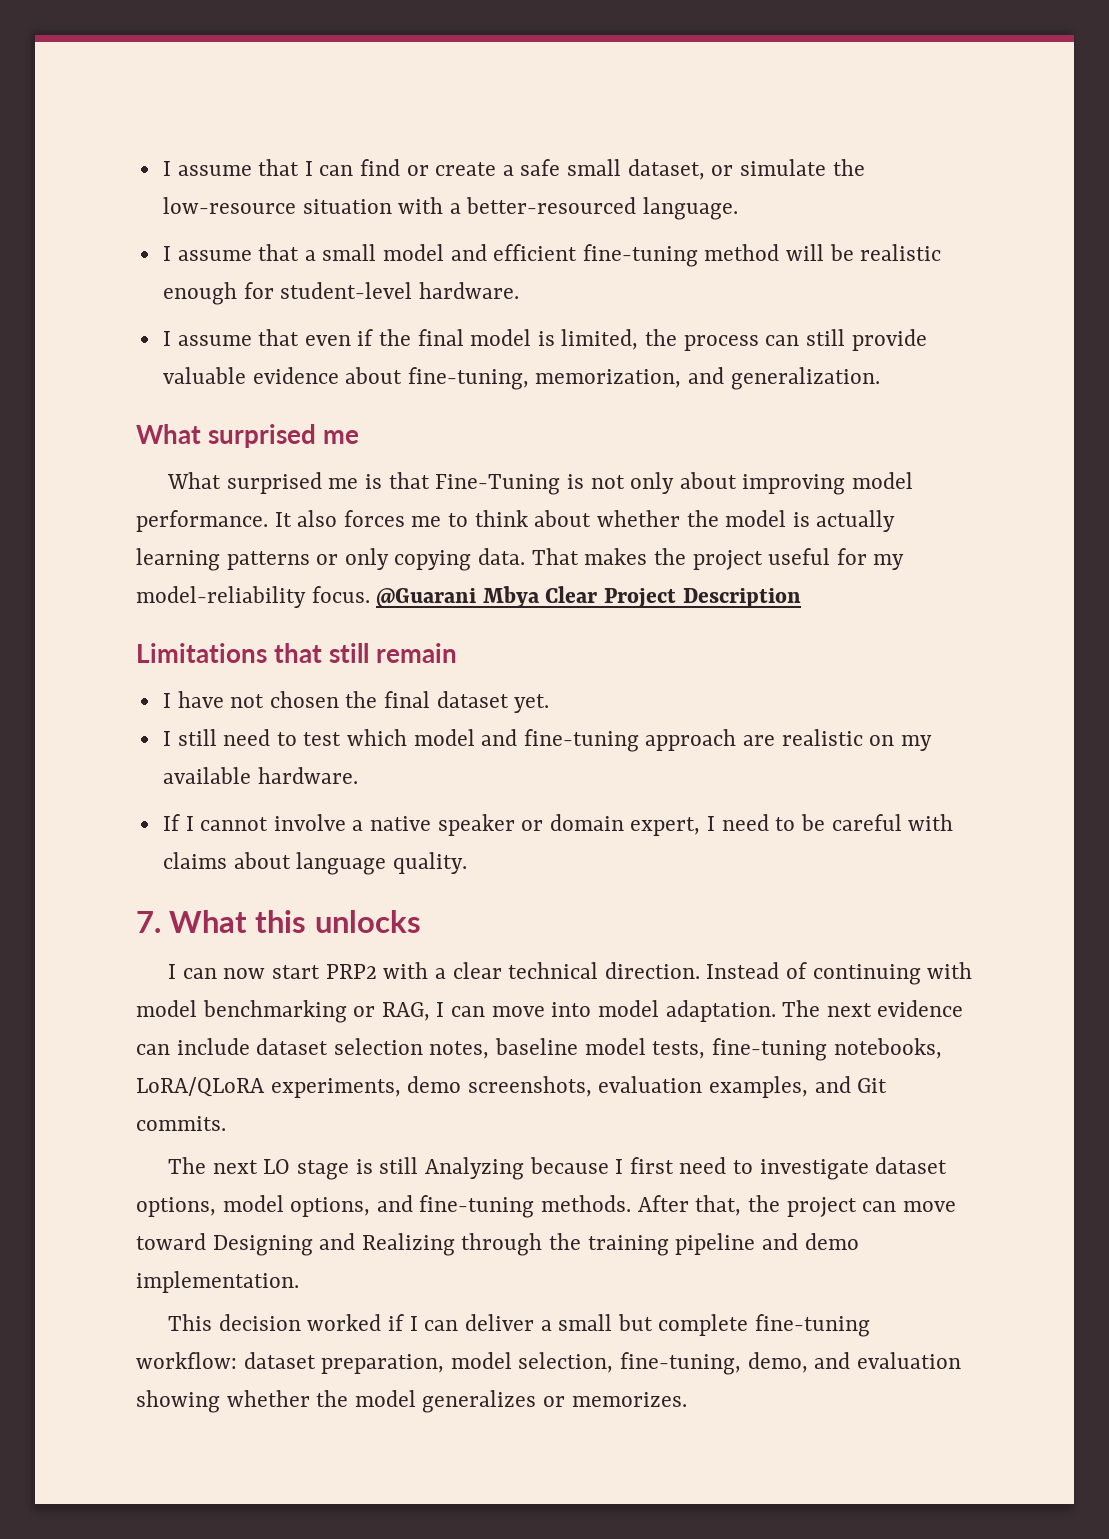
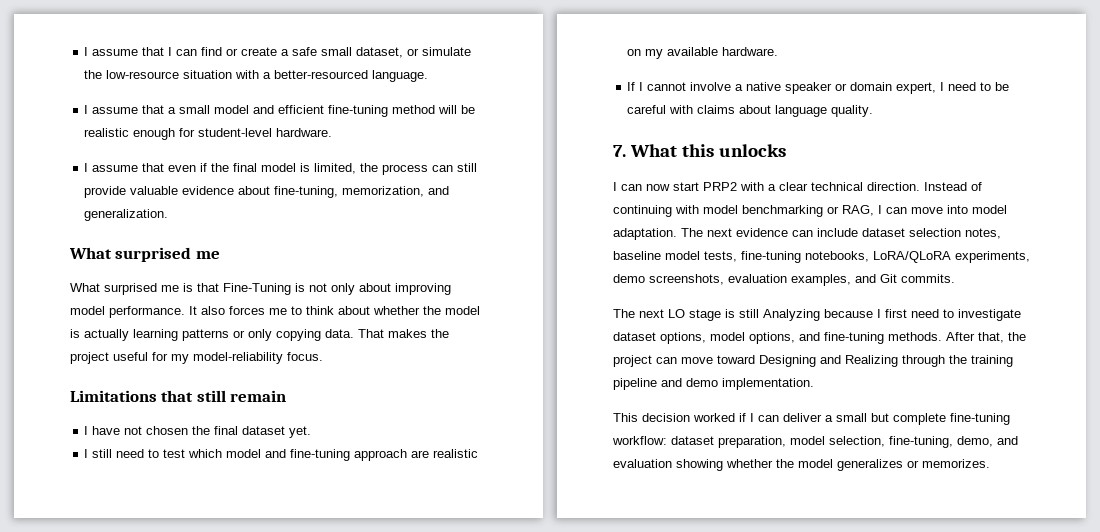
[376,586,801,608] @Guarani Mbya Clear Project Description -> (323, 356) none

